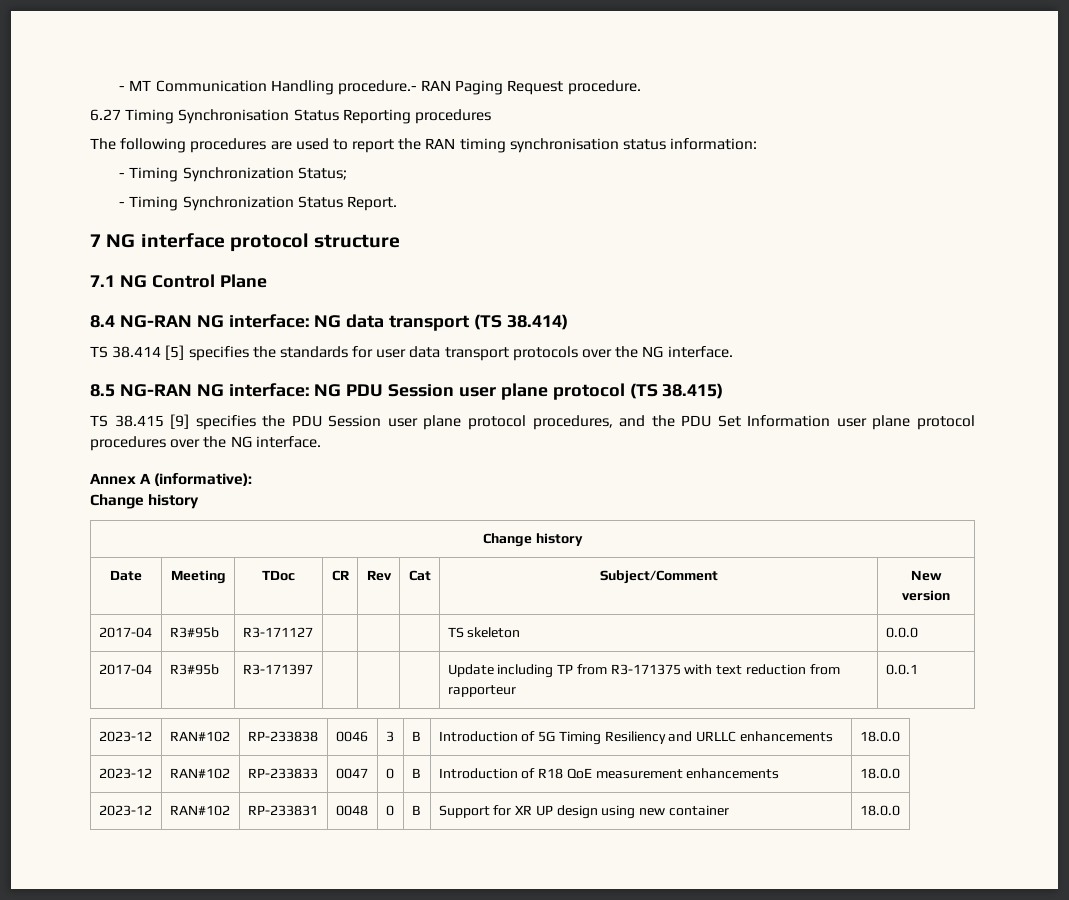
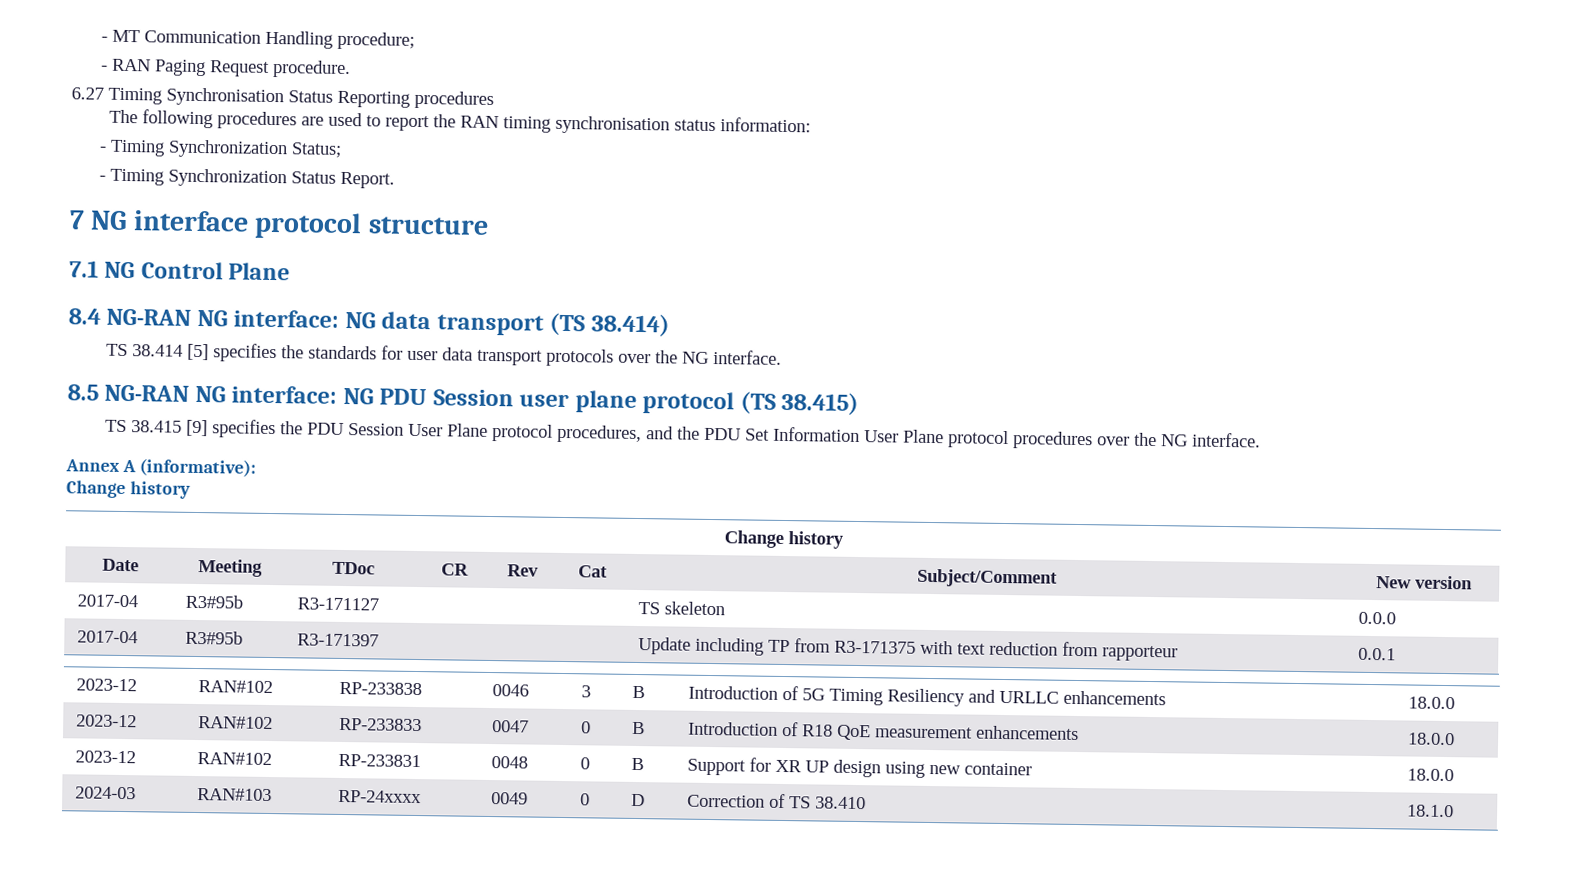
[337,80,417,95] procedure.- -> [336,31,415,50] [100,65,108,71] procedure; // -
[387,415,462,430] user plane -> [408,423,489,437] User Plane
[836,415,911,430] user plane -> [864,429,945,444] User Plane
(900, 810) none -> [75,786,137,800] [197,788,273,802] [338,789,423,804] [491,792,529,805] [580,793,591,806] [631,793,646,807] [687,793,867,810] [1407,804,1455,818] // 2024-03 | RAN#103 | RP-24xxxx | 0049 | 0 | D | Correction of TS 38.410 | 18.1.0

